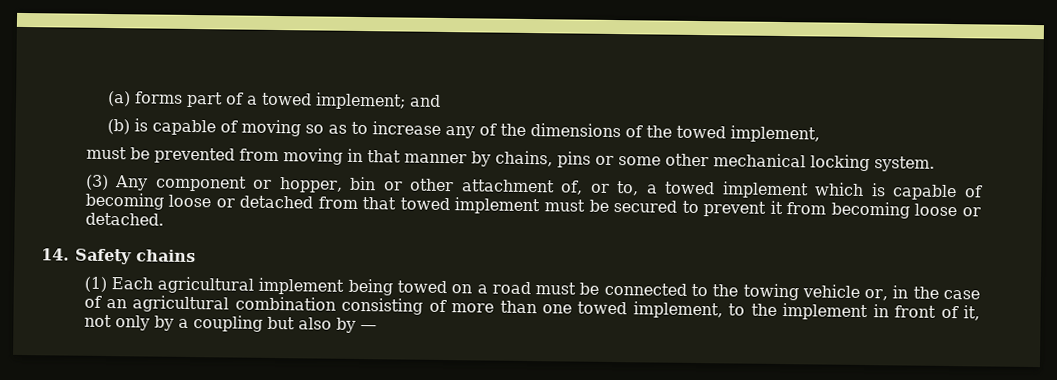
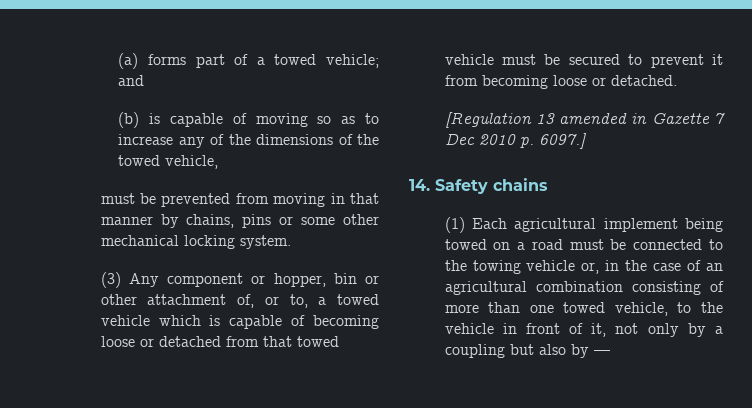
[315,92,407,110] implement; -> [326,54,379,68] vehicle;
[730,125,821,143] implement, -> [165,155,219,169] vehicle,
[721,181,809,199] implement -> [100,315,150,326] vehicle
[454,197,541,215] implement -> [444,54,494,65] vehicle
(164, 219) none -> [444,112,725,128] [444,133,587,149] // [Regulation 13 amended in Gazette 7 Dec 2010 p. 6097.]
[632,301,869,321] implement, to the implement -> [614,302,723,316] [444,323,494,334] vehicle, to the vehicle

